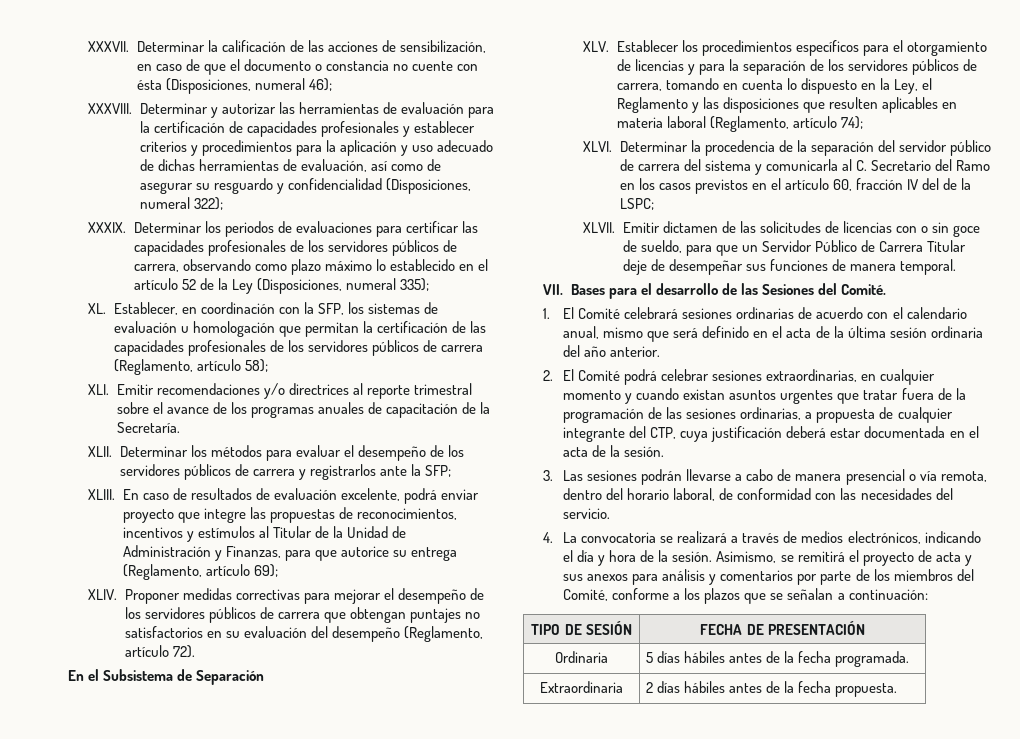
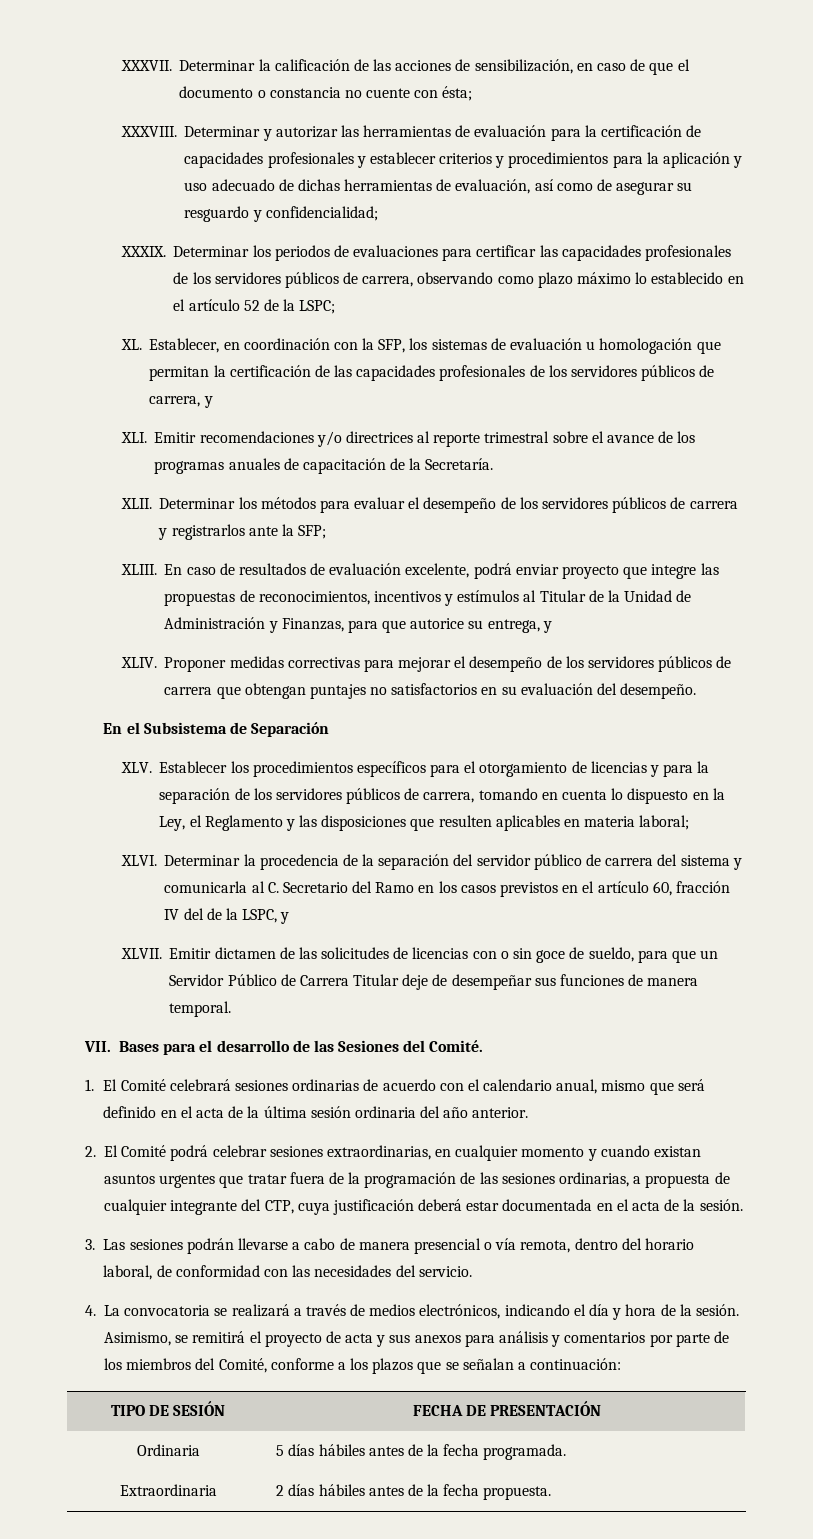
[136,78,332,94] ésta (Disposiciones, numeral 46); -> [442,86,473,101] ésta;
[287,178,471,194] [139,197,223,210] confidencialidad (Disposiciones, numeral 322); -> [265,206,378,221] confidencialidad;
[231,278,429,294] Ley (Disposiciones, numeral 335); -> [299,300,336,314] LSPC;
[440,345,483,352] [113,359,268,375] carrera (Reglamento, artículo 58); -> [149,396,213,408] carrera, y
[410,547,457,561] [122,564,278,580] entrega (Reglamento, artículo 69); -> [487,619,552,633] entrega, y
[331,626,483,642] [124,645,195,658] desempeño (Reglamento, artículo 72). -> [620,683,697,699] desempeño.
[666,116,863,132] laboral (Reglamento, artículo 74); -> [639,815,690,830] laboral;
[619,198,654,210] LSPC; -> [242,909,290,924] LSPC, y

